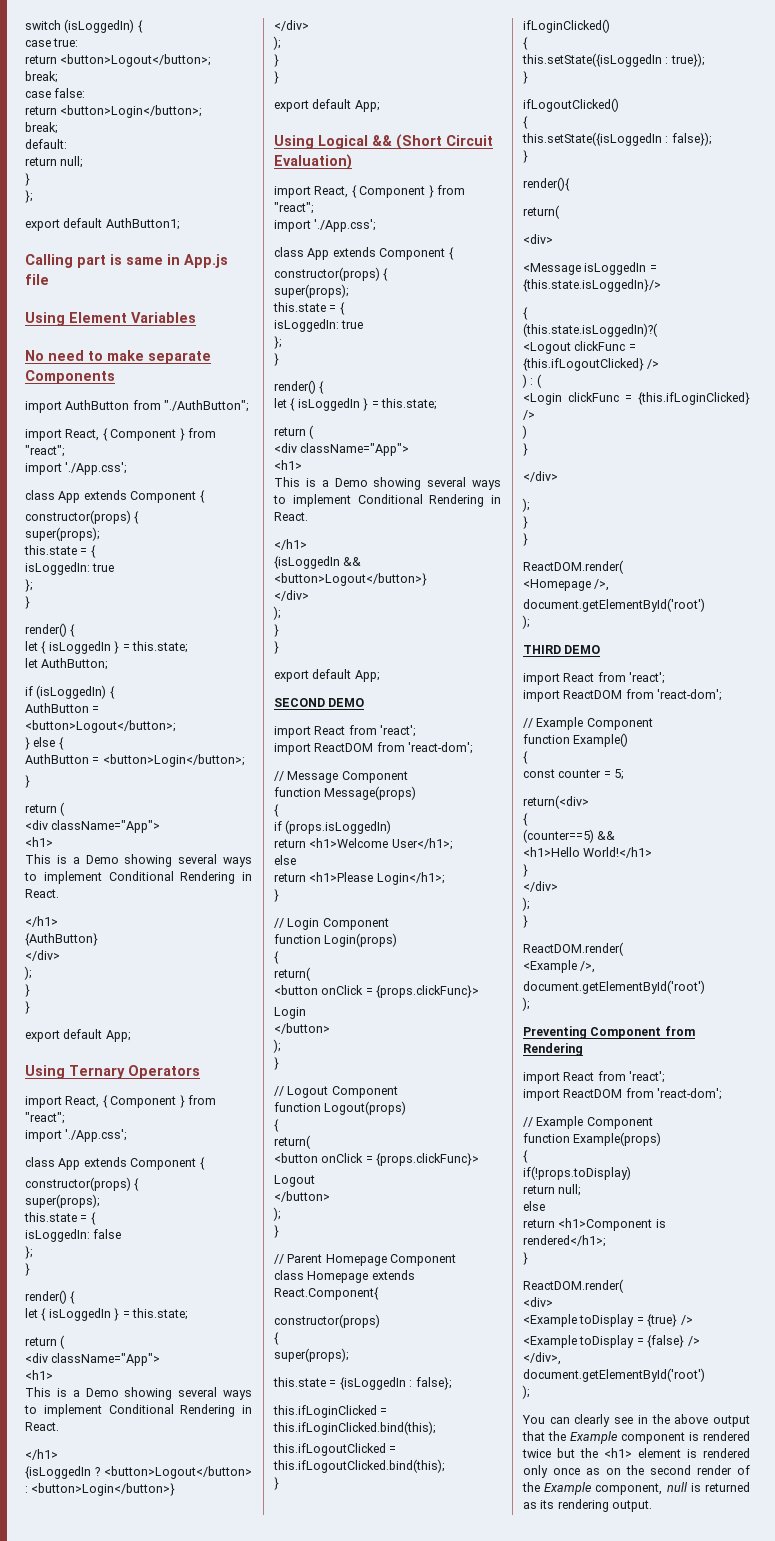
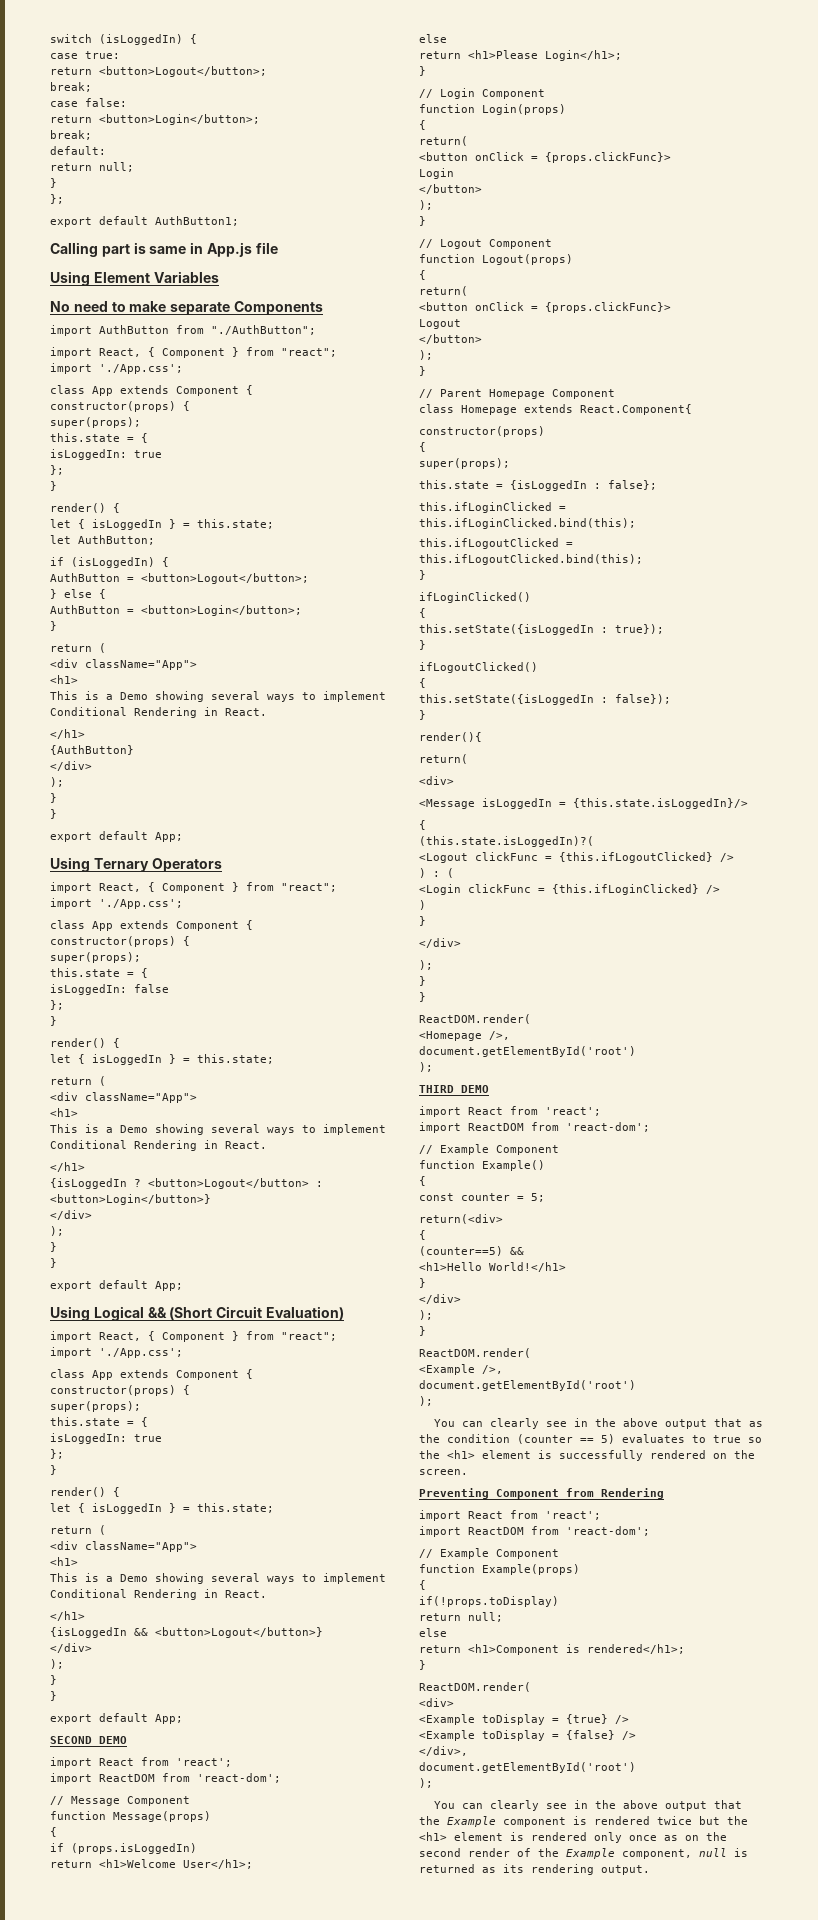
(530, 1004) none -> [434,1418,764,1429] [419,1434,762,1444] [419,1450,755,1461] [419,1469,468,1475] // You can clearly see in the above output that as the condition (counter == 5) evaluates to true so the <h1> element is successfully rendered on the screen.

